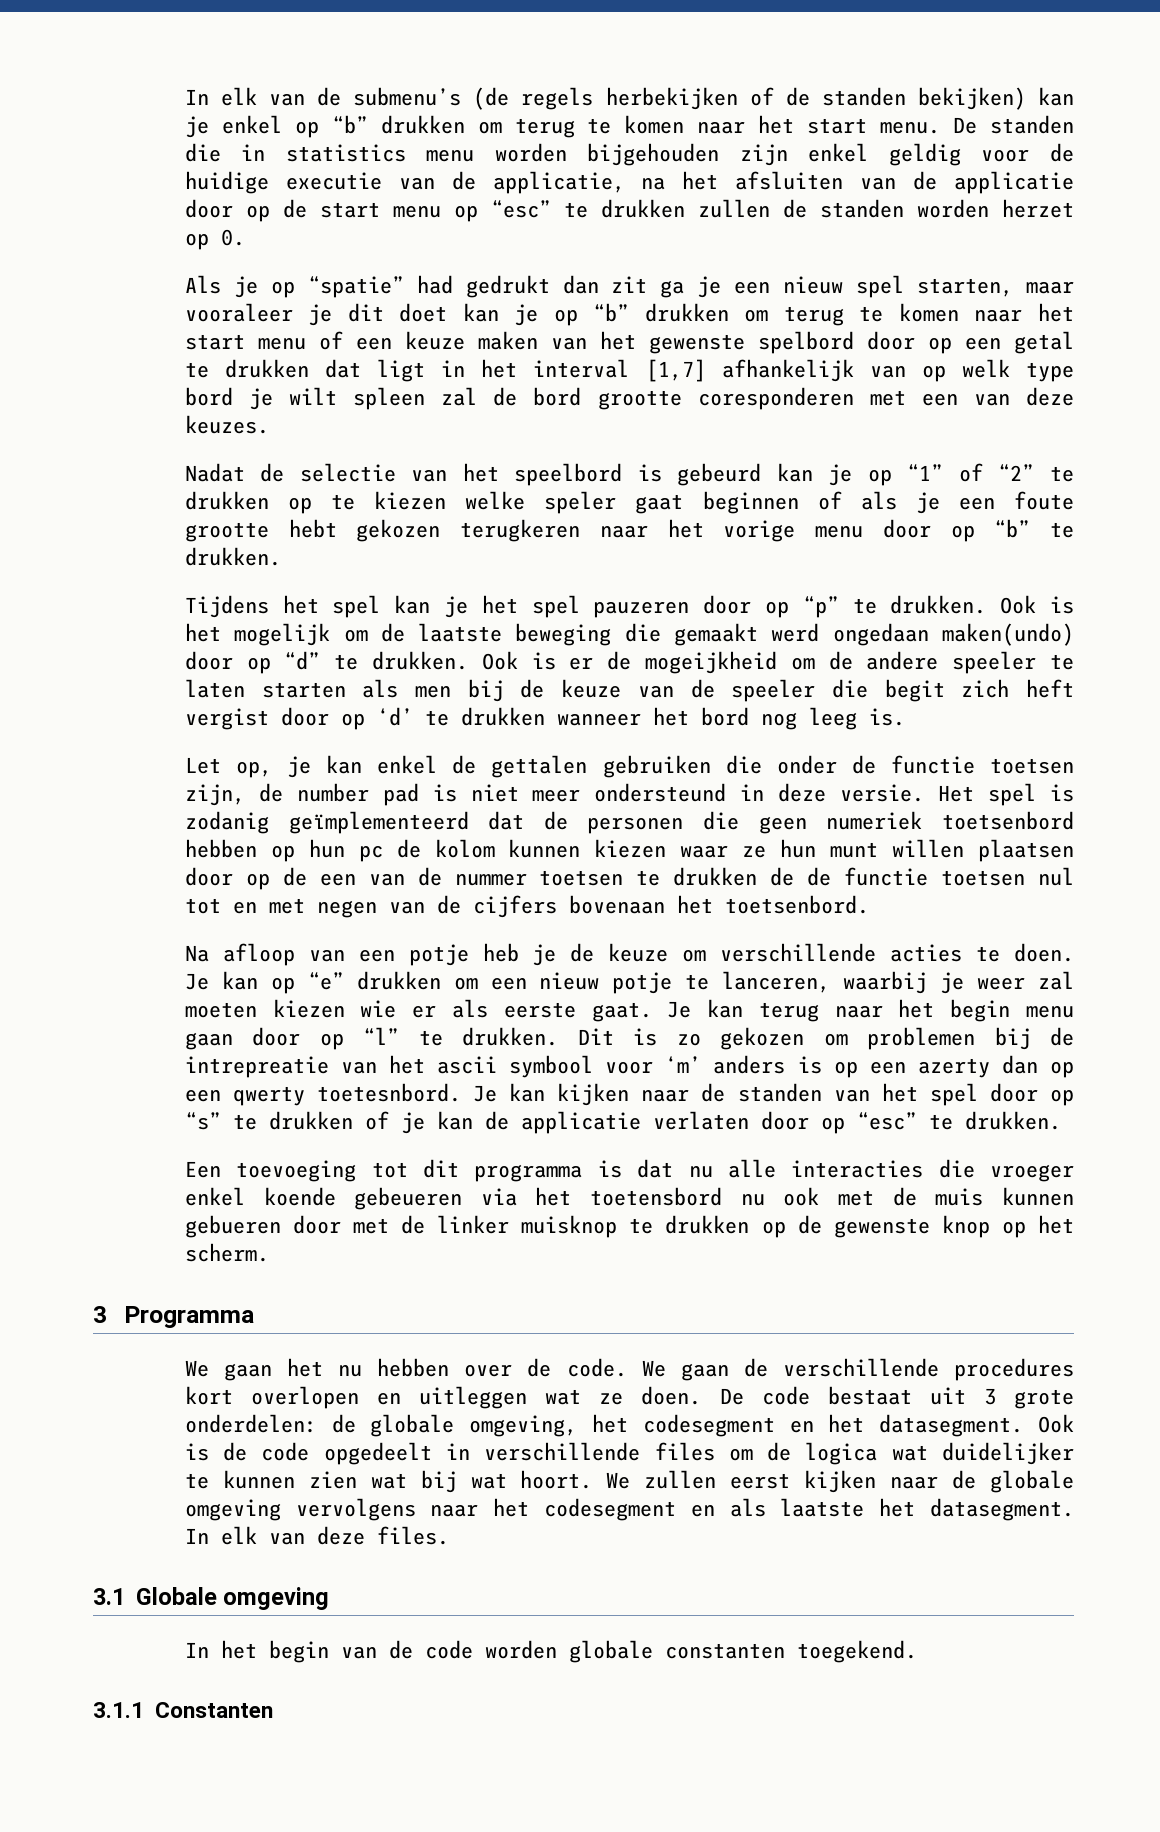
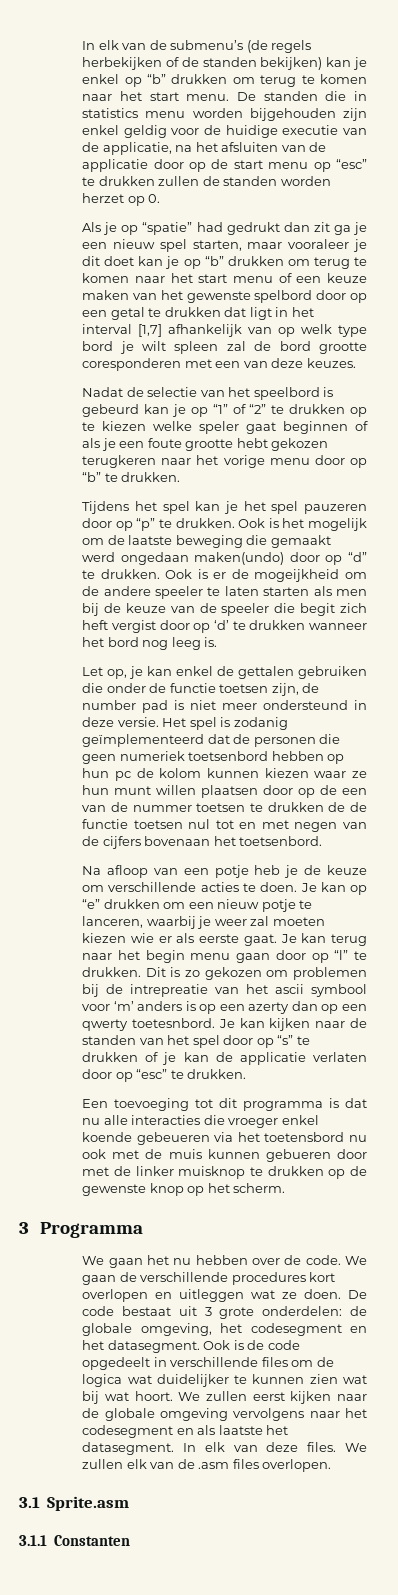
[93,1587,330,1610] [184,1640,917,1663] // 3.1 Globale omgeving // In het begin van de code worden globale constanten toegekend. -> [345,1443,367,1452] [82,1459,332,1472] [19,1496,129,1511] We zullen elk van de .asm files overlopen. // 3.1 Sprite.asm

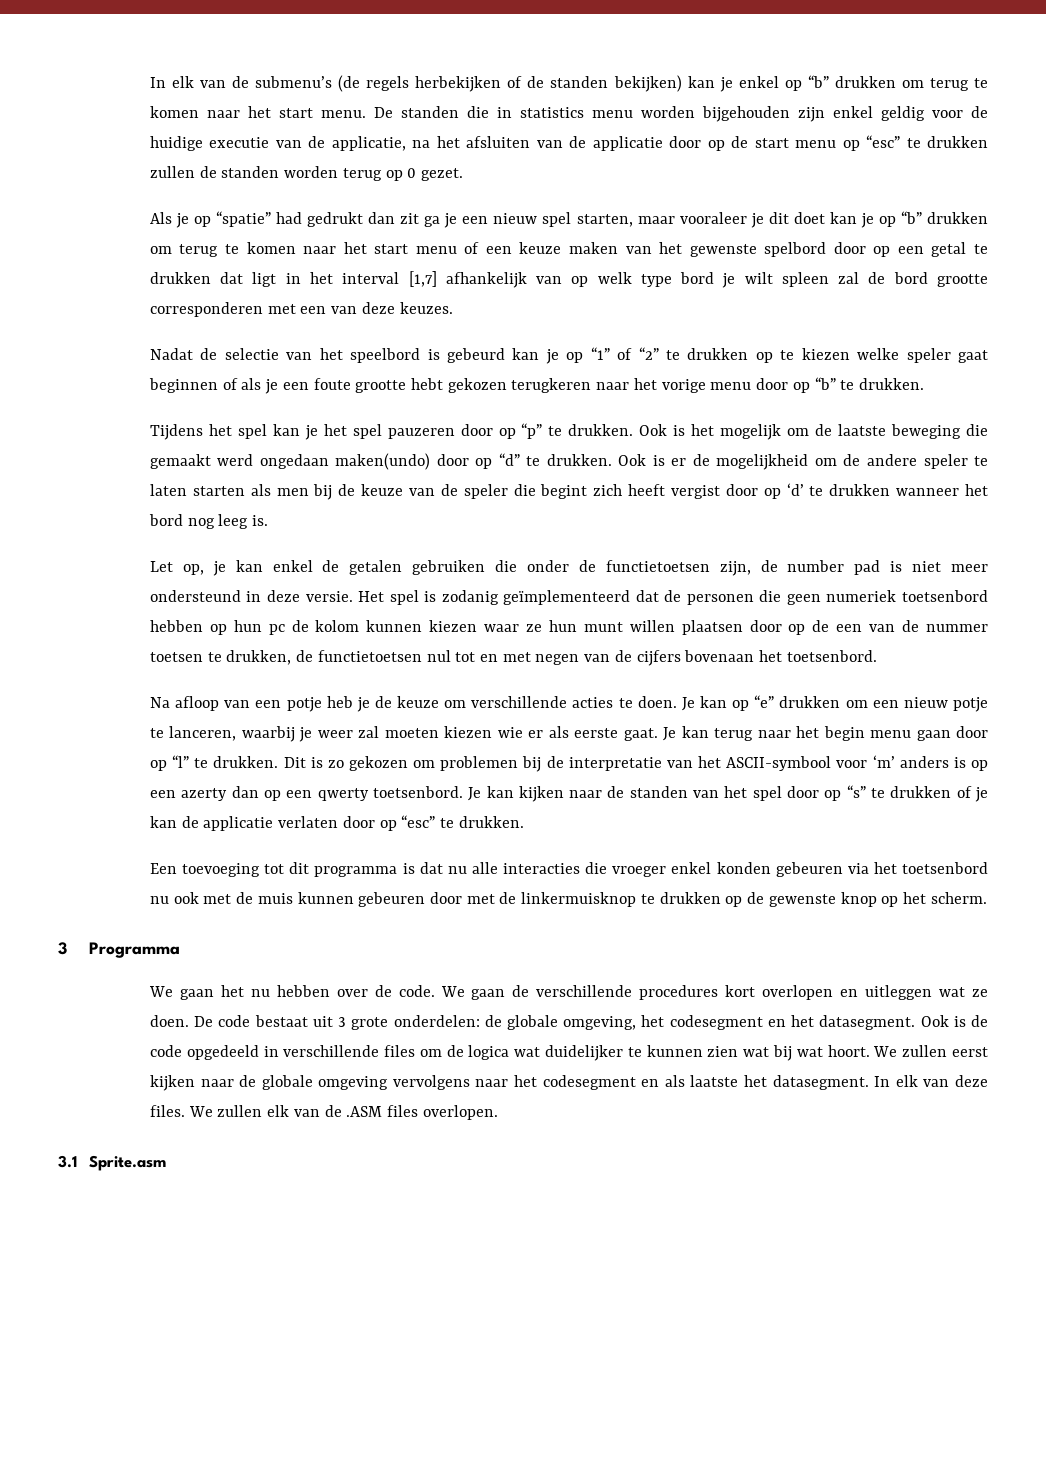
[82,193,161,206] herzet op 0. -> [342,168,464,181] terug op 0 gezet.
[82,358,182,371] coresponderen -> [149,302,263,317] corresponderen
[254,569,340,582] mogeijkheid -> [716,454,809,470] mogelijkheid
[155,586,204,599] speeler -> [923,454,968,469] speler
[221,603,368,616] [82,620,109,630] speeler die begit zich heft -> [463,484,666,499] speler die begint zich heeft
[238,666,295,679] gettalen -> [349,560,403,575] getalen
[169,683,269,693] functie toetsen -> [605,560,710,572] functietoetsen
[267,802,367,812] [82,819,183,829] drukken de de functie toetsen -> [226,650,422,665] drukken, de functietoetsen
[130,984,367,997] intrepreatie van het ascii symbool -> [568,756,832,771] interpretatie van het ASCII-symbool
[132,1018,216,1028] toetesnbord. -> [372,786,463,798] toetsenbord.
[82,1132,210,1145] koende gebeueren -> [716,862,843,877] konden gebeuren
[264,1132,345,1142] toetensbord -> [902,862,989,874] toetsenbord
[265,1149,331,1162] gebueren -> [358,892,426,907] gebeuren
[135,1166,246,1179] linker muisknop -> [521,892,637,907] linkermuisknop
[82,1357,151,1370] opgedeelt -> [186,1045,259,1060] opgedeeld
[198,1462,230,1469] .asm -> [346,1106,383,1117] .ASM
[19,1535,130,1546] // 3.1.1 Constanten -> (166, 1163) none

